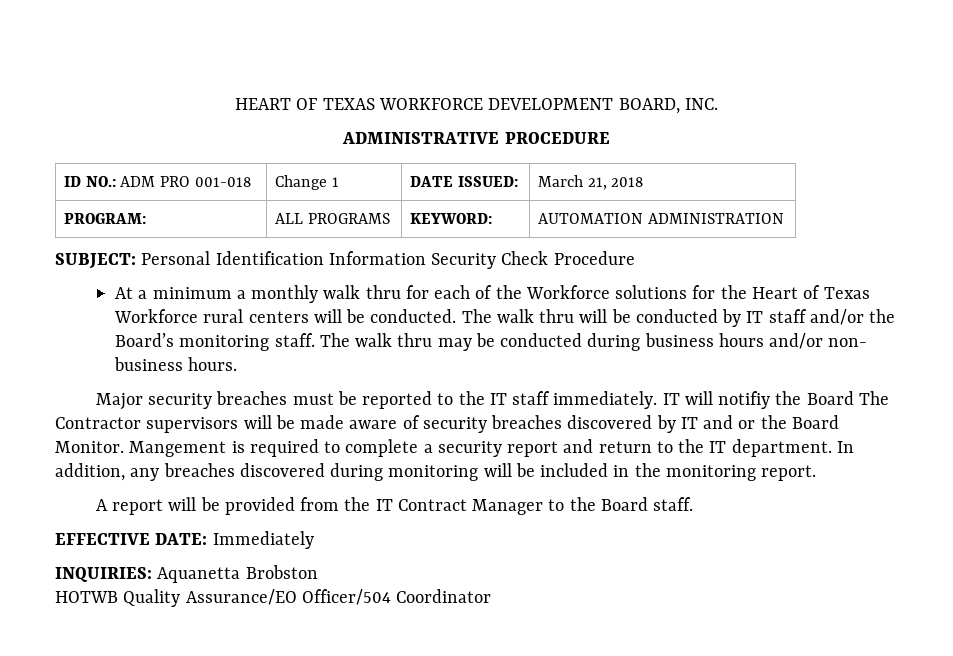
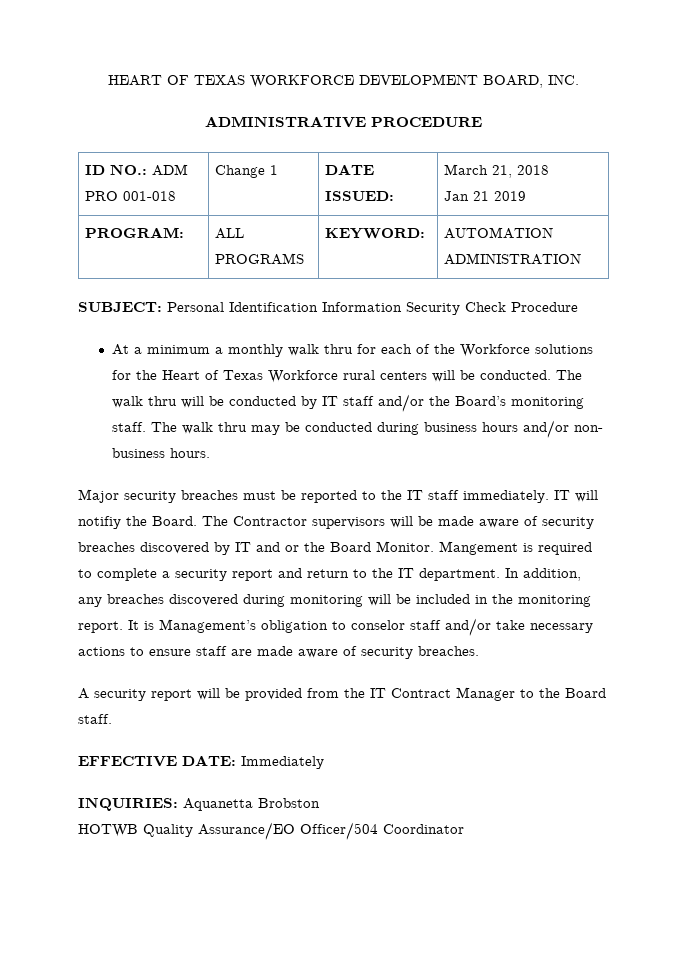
(644, 182) none -> [444,191,527,201] // Jan 21 2019
[806,391,854,405] Board -> [152,516,197,526] Board.
(817, 473) none -> [128,618,593,636] [78,646,479,659] It is Management’s obligation to conselor staff and/or take necessary actions to ensure staff are made aware of security breaches.
(108, 505) none -> [94,689,146,701] security

